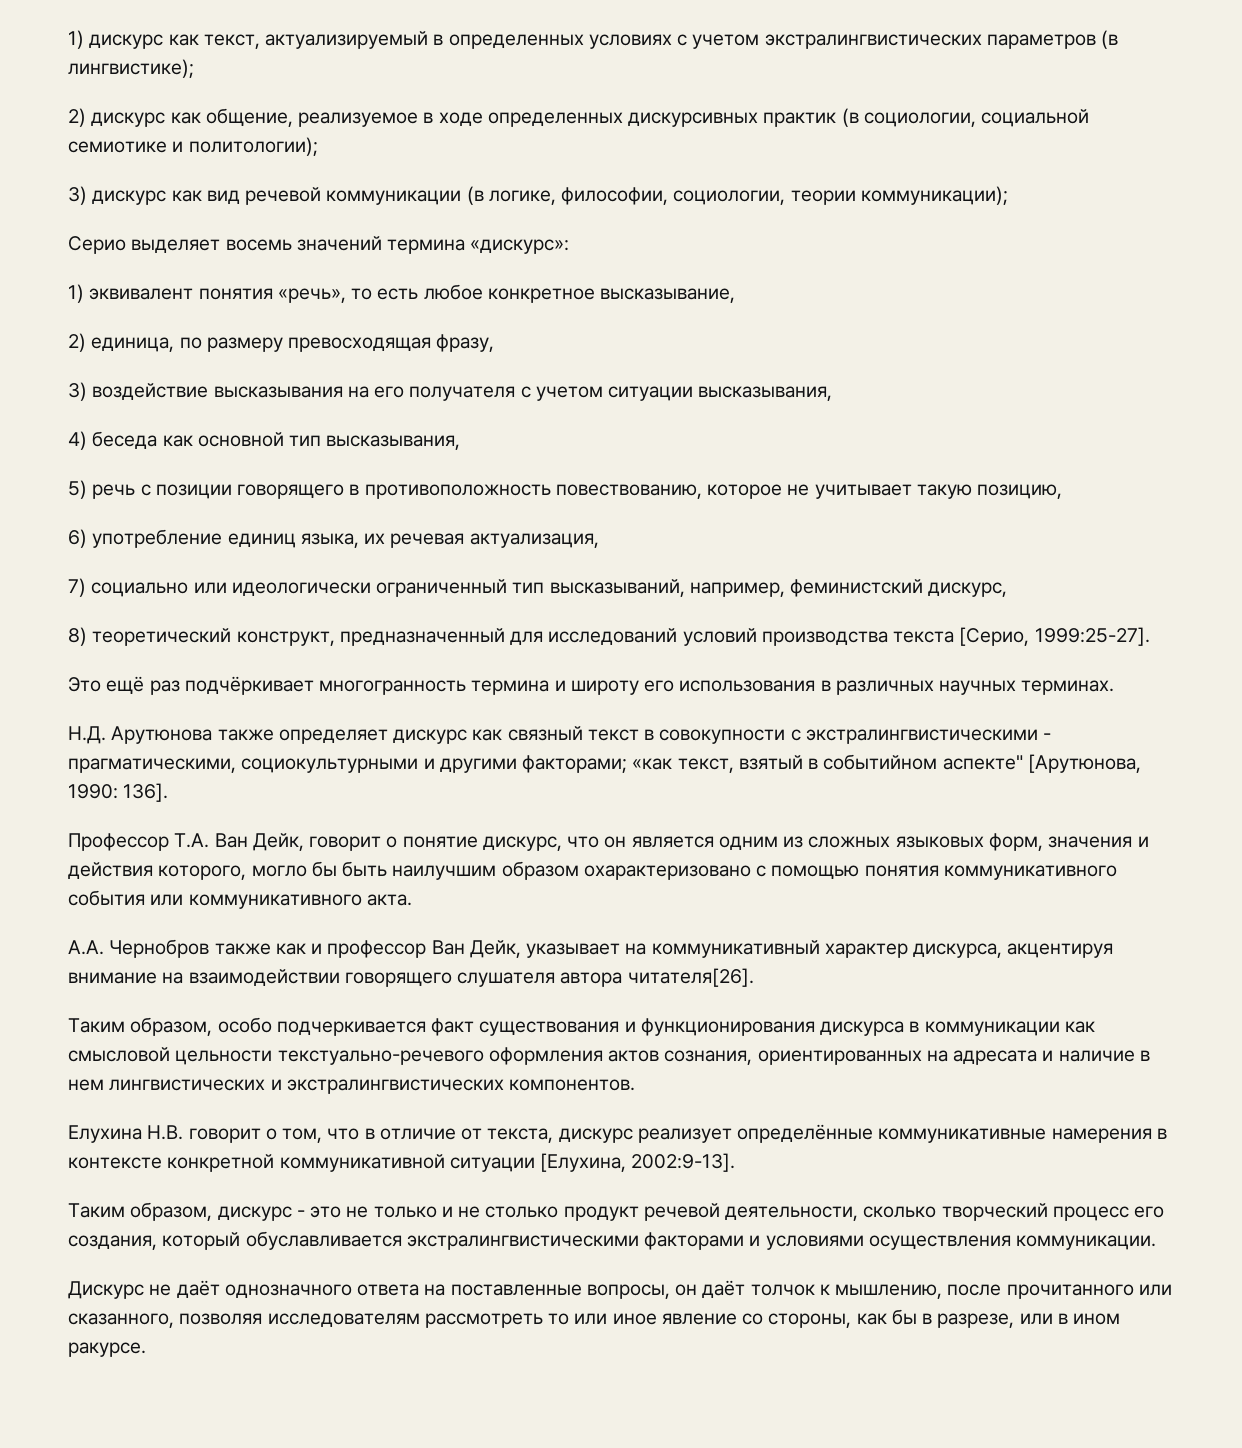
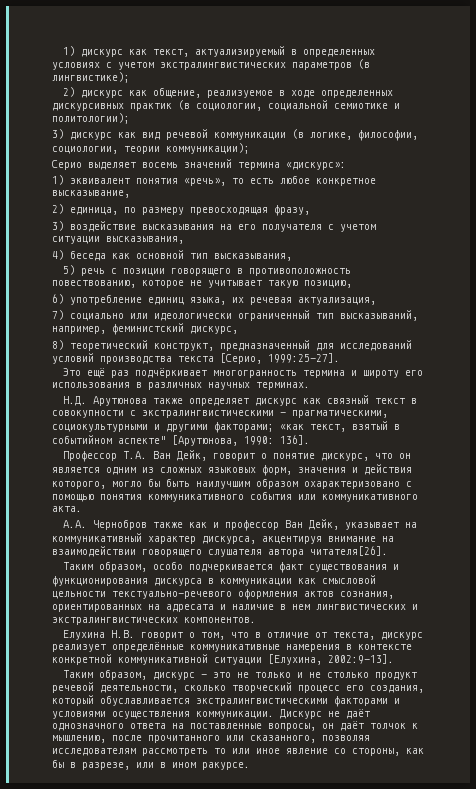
(1157, 1242) // -> (274, 715) none

